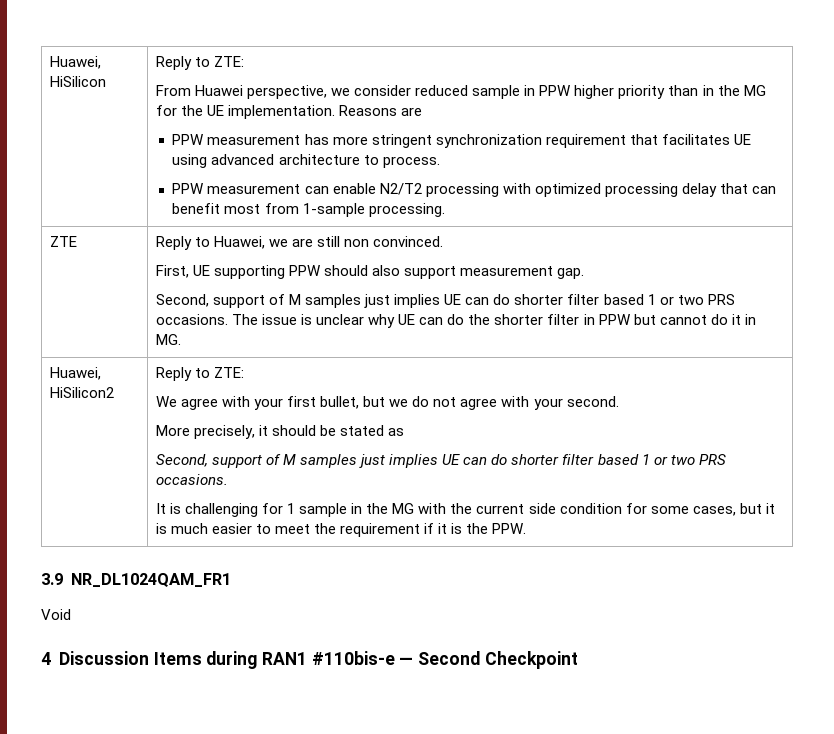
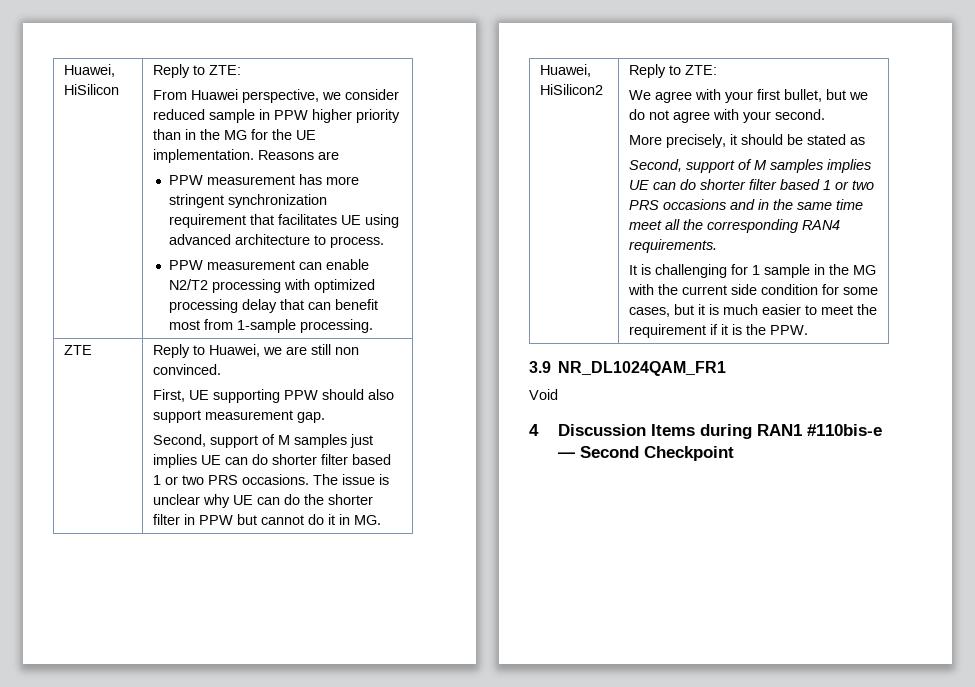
[359,454,386,468] just -> (823, 166) none
[155,474,228,485] occasions. -> [662,199,863,210] [628,219,840,233] [628,239,717,253] occasions and in the same time meet all the corresponding RAN4 requirements.

